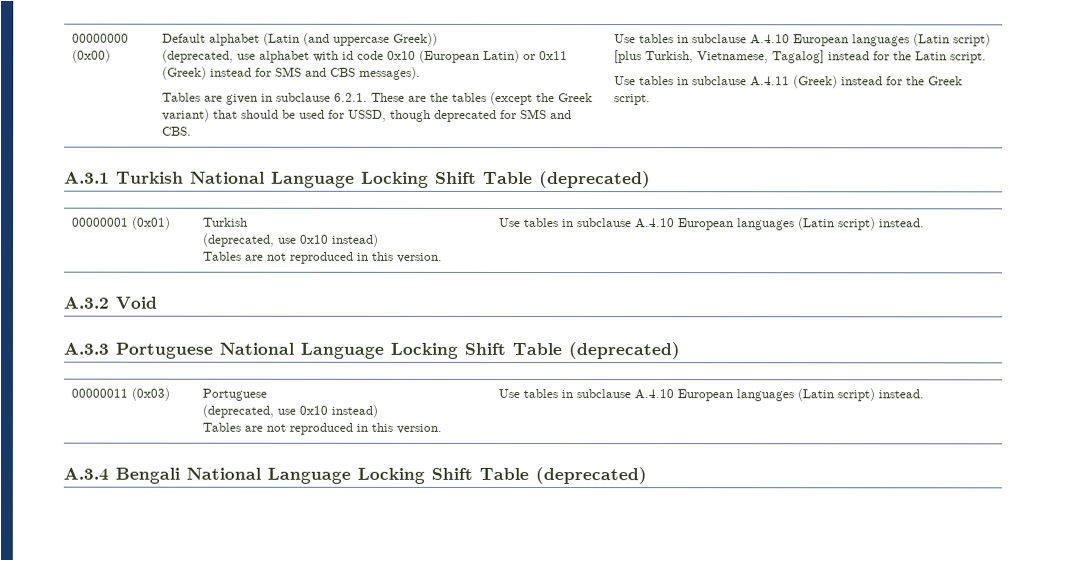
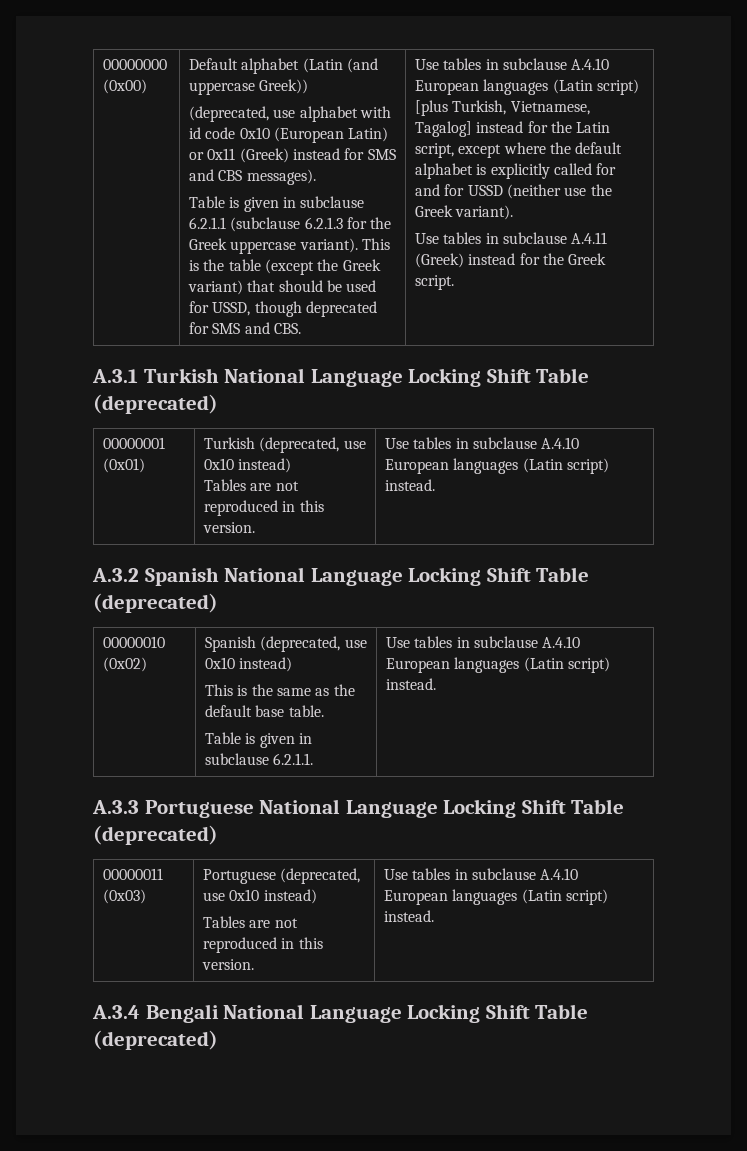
[162,92,488,105] Tables are given in subclause 6.2.1. These are the tables -> [189,196,365,212] [189,217,392,232] [189,238,391,254] [189,259,261,271] Table is given in subclause 6.2.1.1 (subclause 6.2.1.3 for the Greek uppercase variant). This is the table
[950,52,988,64] script. -> [415,142,623,158] [415,163,617,179] [415,184,612,199] [415,205,514,220] script, except where the default alphabet is explicitly called for and for USSD (neither use the Greek variant).
(249, 222) // -> (256, 443) none
[115,296,157,309] Void -> [144,567,590,586] [93,593,218,613] [103,636,166,648] [103,657,148,672] [205,636,367,652] [205,657,293,672] [205,684,355,696] [205,705,324,717] [205,732,313,748] [205,753,314,765] [386,636,581,648] [386,657,611,673] [386,678,437,690] Spanish National Language Locking Shift Table (deprecated) // 00000010 (0x02) | Spanish (deprecated, use 0x10 instead) // This is the same as the default base table. // Table is given in subclause 6.2.1.1. | Use tables in subclause A.4.10 European languages (Latin script) instead.
(268, 394) // -> (277, 876) none

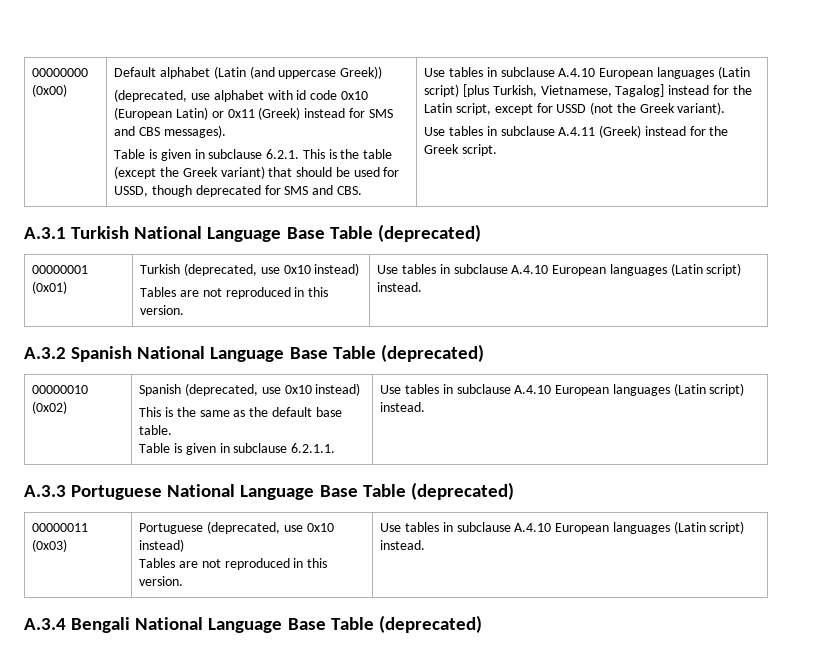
[189,217,392,232] [189,238,358,254] 6.2.1.1 (subclause 6.2.1.3 for the Greek uppercase variant). -> [266,149,300,159] 6.2.1.
[503,142,623,154] [415,163,617,179] [415,184,587,199] where the default alphabet is explicitly called for and for USSD (neither use -> [536,102,614,115] for USSD (not
[408,368,531,387] Locking Shift -> [286,227,325,239] Base
[408,567,531,586] Locking Shift -> [289,347,328,359] Base
[443,799,566,818] Locking Shift -> [319,485,358,497] Base
[407,1004,530,1023] Locking Shift -> [287,618,326,630] Base

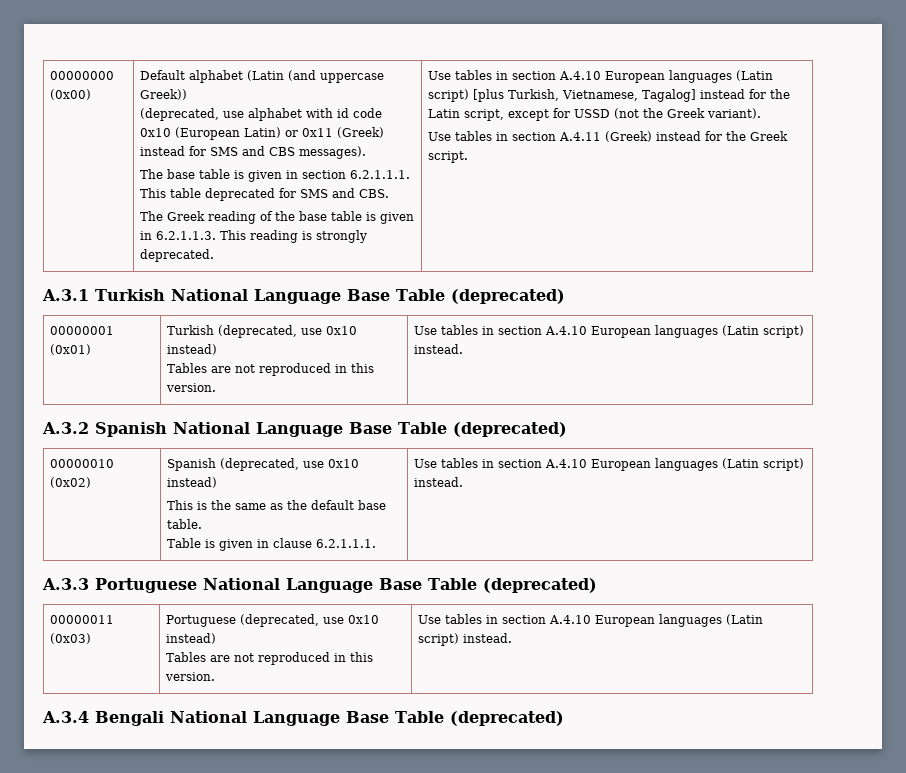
[114,149,393,161] [114,166,400,179] [114,185,192,197] Table is given in subclause 6.2.1. This is the table (except the Greek variant) that should be used for USSD, though -> [140,169,411,182] [140,188,202,198] The base table is given in section 6.2.1.1.1. This table
[424,67,555,77] | Use tables in subclause -> [140,211,415,224] [140,230,368,243] [140,249,215,262] [428,70,557,80] // The Greek reading of the base table is given in 6.2.1.1.3. This reading is strongly deprecated. | Use tables in section
[500,126,555,136] subclause -> [512,132,557,141] section
[453,264,508,274] subclause -> [498,326,543,335] section
[233,443,336,453] [380,384,511,394] subclause 6.2.1.1. | Use tables in subclause -> [273,538,377,548] [414,458,543,468] clause 6.2.1.1.1. | Use tables in section
[456,522,511,532] subclause -> [502,615,547,624] section

